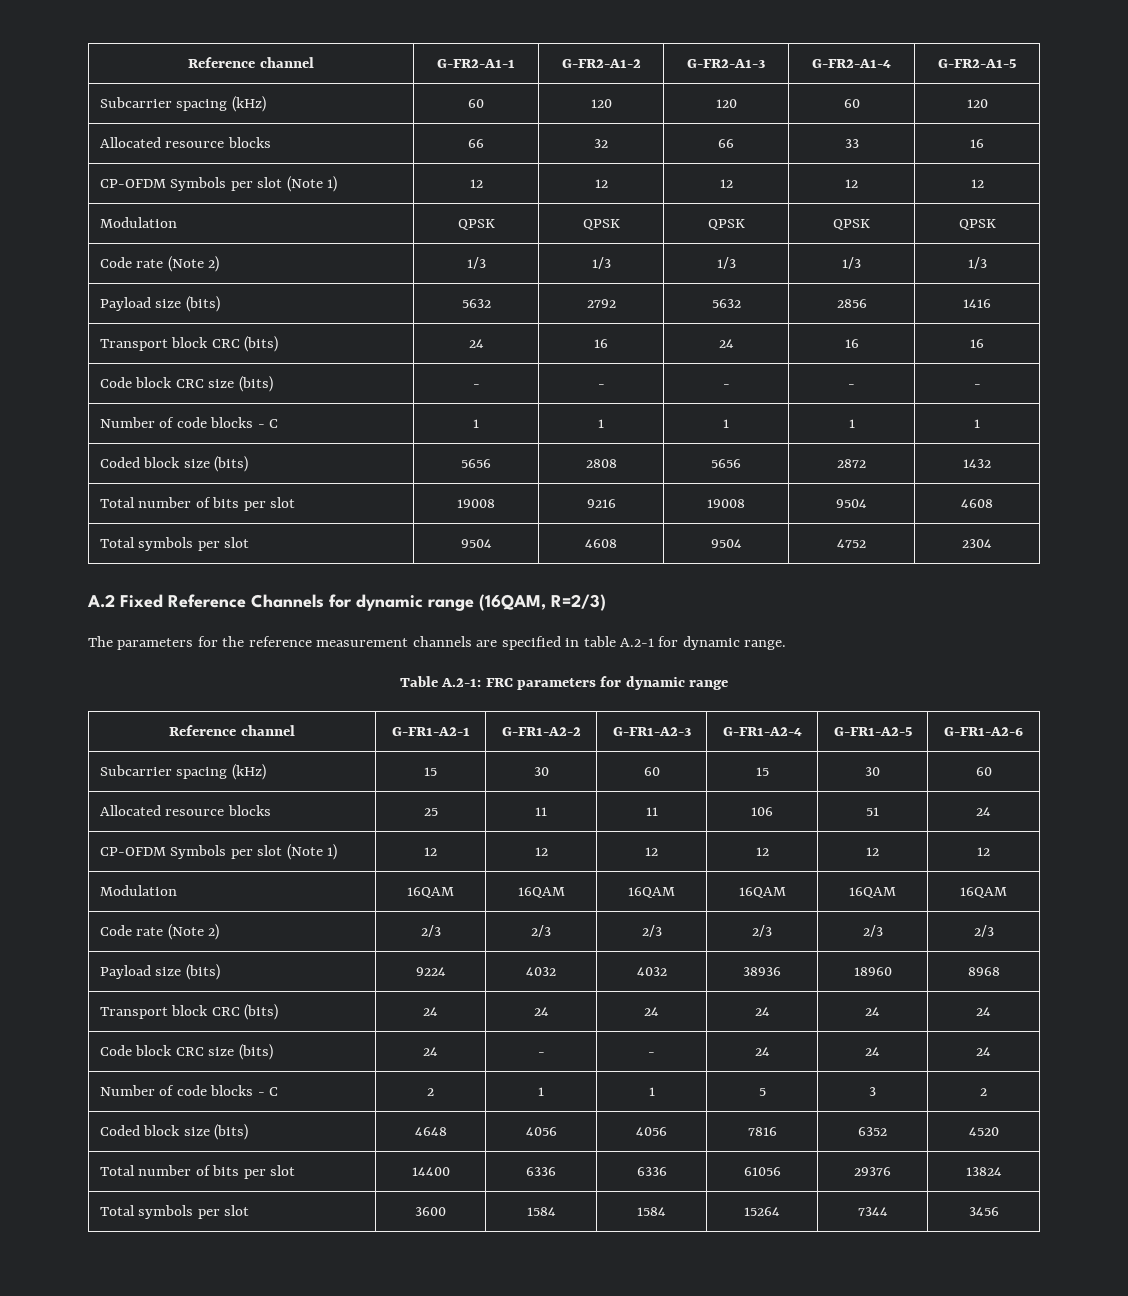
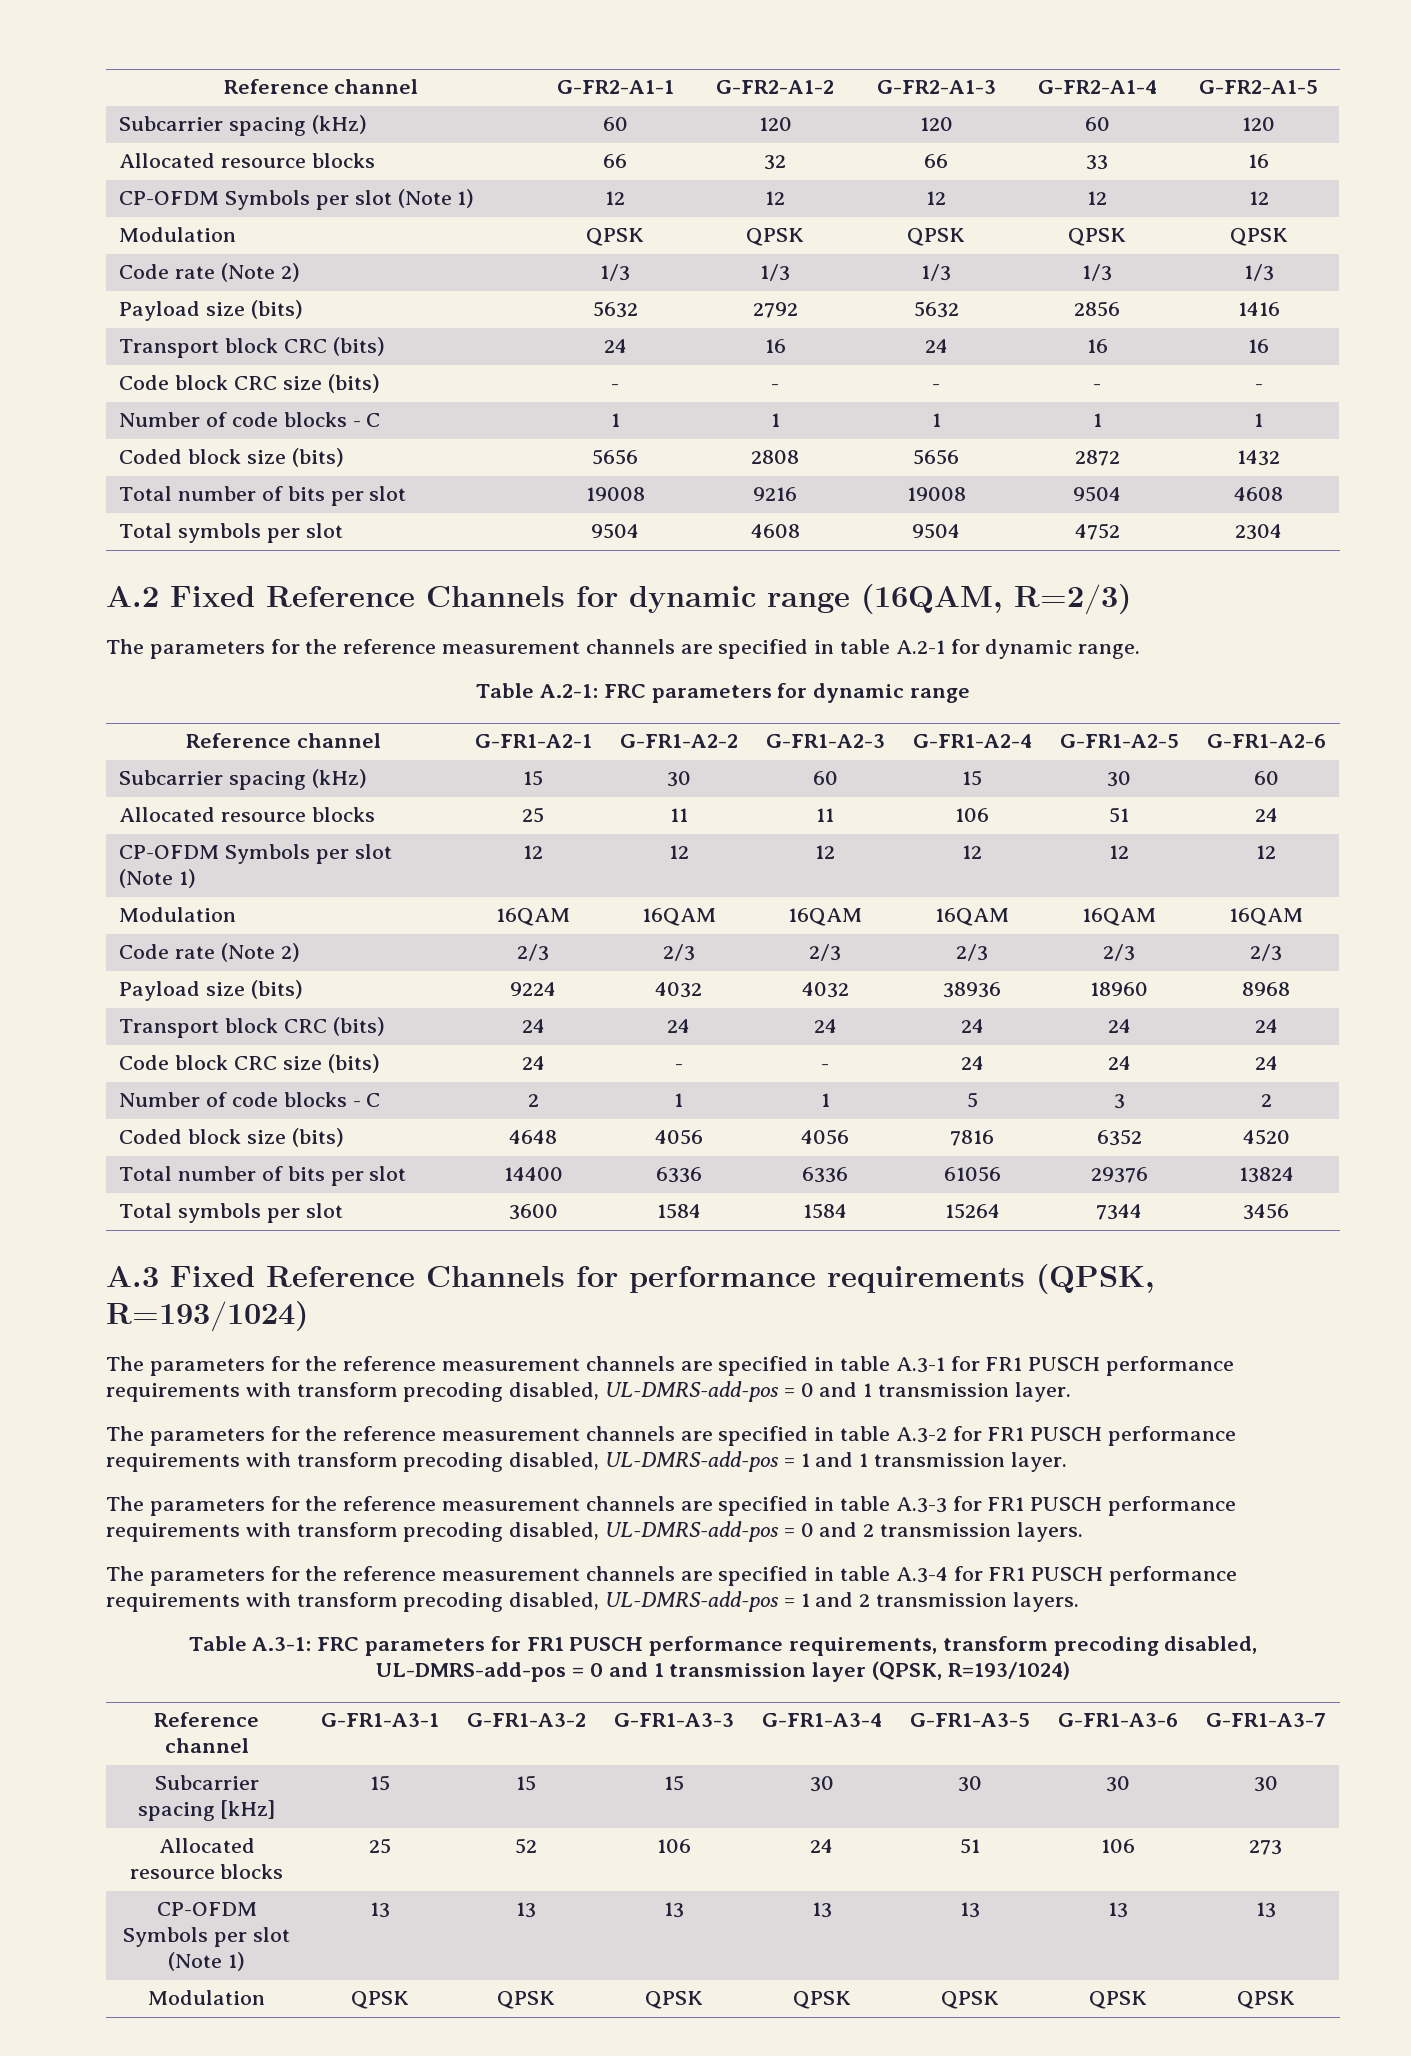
(999, 1211) none -> [106,1264,1155,1294] [106,1301,308,1332] [106,1356,1235,1376] [106,1381,1071,1402] [106,1426,1237,1446] [106,1451,1067,1472] [106,1496,1237,1516] [106,1521,1083,1542] [106,1566,1238,1586] [106,1591,1079,1612] [188,1636,1258,1656] [376,1661,1070,1682] [154,1712,259,1727] [164,1738,249,1753] [320,1713,439,1727] [466,1713,586,1727] [613,1713,734,1727] [761,1713,882,1727] [909,1713,1030,1727] [1057,1713,1178,1727] [1205,1713,1326,1727] [154,1775,259,1790] [137,1800,276,1821] [369,1775,390,1791] [516,1775,536,1791] [663,1775,684,1791] [809,1776,834,1792] [957,1776,982,1792] [1105,1776,1130,1792] [1253,1776,1278,1792] [158,1838,255,1853] [129,1864,284,1879] [368,1838,391,1854] [515,1838,537,1854] [656,1839,691,1853] [810,1839,833,1853] [959,1838,980,1854] [1100,1839,1135,1853] [1249,1840,1282,1855] [156,1902,257,1916] [123,1927,290,1947] [168,1952,245,1971] [369,1902,390,1918] [516,1902,536,1918] [663,1902,684,1918] [811,1902,832,1918] [959,1902,980,1918] [1107,1902,1128,1918] [1255,1902,1276,1918] [148,1990,265,2005] [350,1991,409,2009] [497,1991,555,2009] [644,1991,703,2009] [792,1991,851,2009] [940,1991,999,2009] [1088,1991,1147,2009] [1236,1991,1295,2009] // A.3 Fixed Reference Channels for performance requirements (QPSK, R=193/1024) // The parameters for the reference measurement channels are specified in table A.3-1 for FR1 PUSCH performance requirements with transform precoding disabled, UL-DMRS-add-pos = 0 and 1 transmission layer. // The parameters for the reference measurement channels are specified in table A.3-2 for FR1 PUSCH performance requirements with transform precoding disabled, UL-DMRS-add-pos = 1 and 1 transmission layer. // The parameters for the reference measurement channels are specified in table A.3-3 for FR1 PUSCH performance requirements with transform precoding disabled, UL-DMRS-add-pos = 0 and 2 transmission layers. // The parameters for the reference measurement channels are specified in table A.3-4 for FR1 PUSCH performance requirements with transform precoding disabled, UL-DMRS-add-pos = 1 and 2 transmission layers. // Table A.3-1: FRC parameters for FR1 PUSCH performance requirements, transform precoding disabled, UL-DMRS-add-pos = 0 and 1 transmission layer (QPSK, R=193/1024) // Reference channel | G-FR1-A3-1 | G-FR1-A3-2 | G-FR1-A3-3 | G-FR1-A3-4 | G-FR1-A3-5 | G-FR1-A3-6 | G-FR1-A3-7 // Subcarrier spacing [kHz] | 15 | 15 | 15 | 30 | 30 | 30 | 30 // Allocated resource blocks | 25 | 52 | 106 | 24 | 51 | 106 | 273 // CP-OFDM Symbols per slot (Note 1) | 13 | 13 | 13 | 13 | 13 | 13 | 13 // Modulation | QPSK | QPSK | QPSK | QPSK | QPSK | QPSK | QPSK

